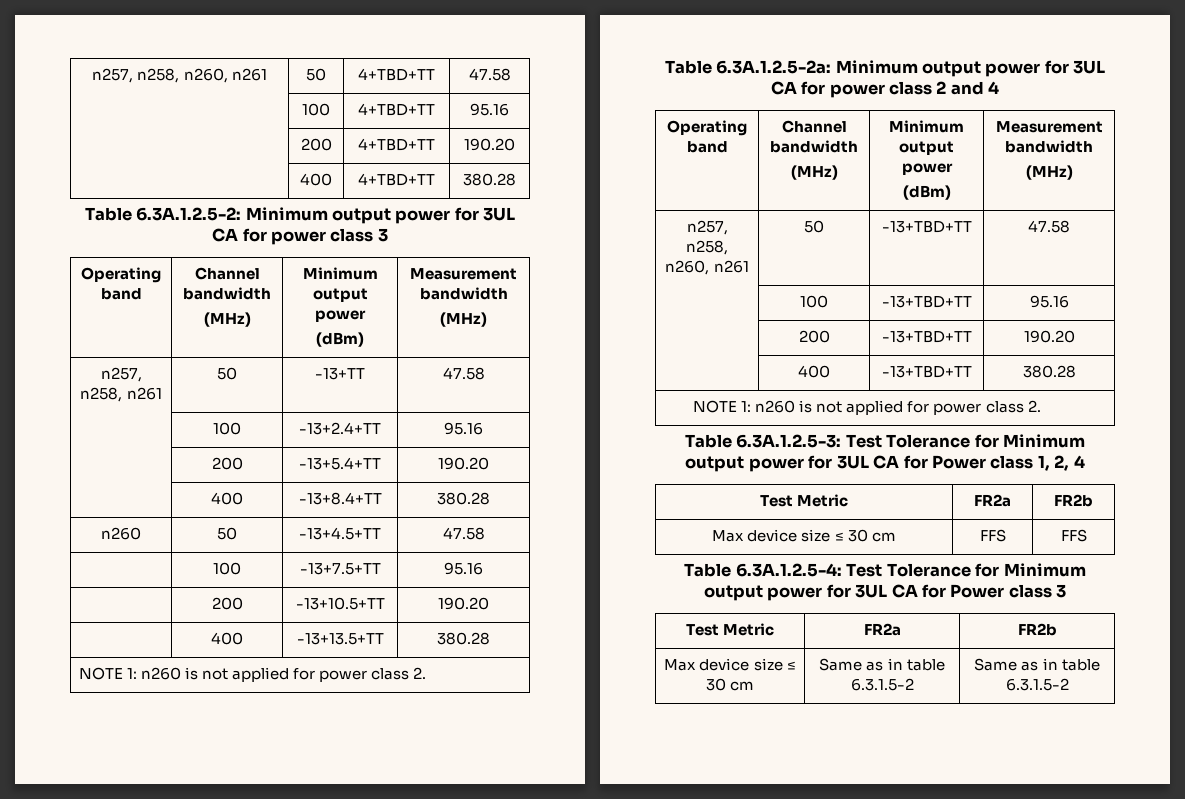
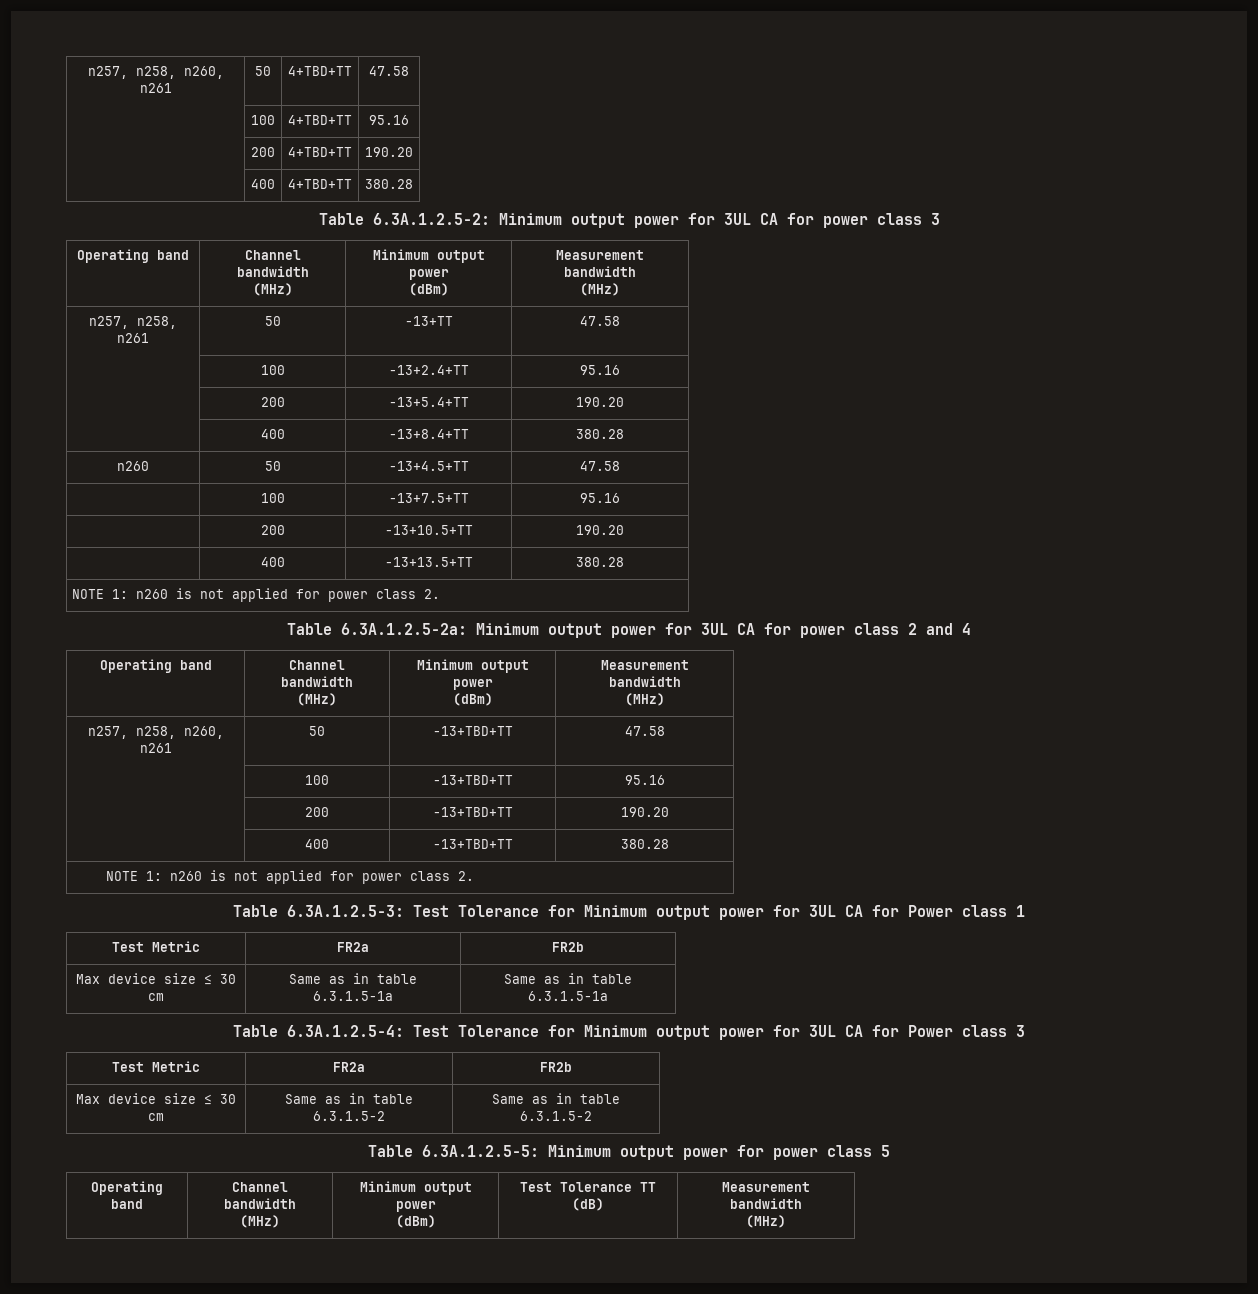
[1037,455,1085,471] 1, 2, 4 -> [1016,905,1025,917] 1
[979,529,1006,542] [1060,529,1087,542] FFS | FFS -> [289,973,418,984] [313,991,393,1001] [504,973,632,984] [528,991,608,1001] Same as in table 6.3.1.5-1a | Same as in table 6.3.1.5-1a
(1069, 684) none -> [368,1145,890,1160] [91,1181,163,1195] [111,1199,143,1209] [232,1182,288,1192] [224,1198,296,1209] [240,1215,280,1228] [359,1181,472,1195] [395,1201,436,1212] [395,1215,436,1228] [520,1182,656,1192] [572,1198,604,1211] [722,1182,810,1192] [730,1198,802,1209] [746,1215,786,1228] // Table 6.3A.1.2.5-5: Minimum output power for power class 5 // Operating band | Channel bandwidth // (MHz) | Minimum output power // (dBm) | Test Tolerance TT (dB) | Measurement bandwidth // (MHz)

